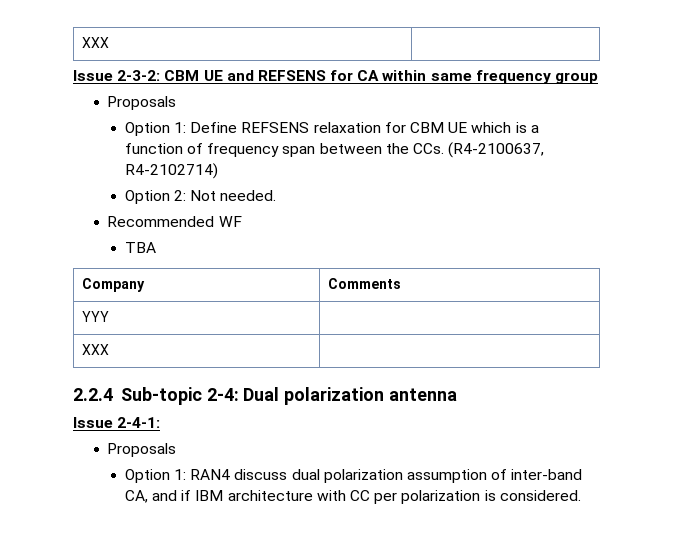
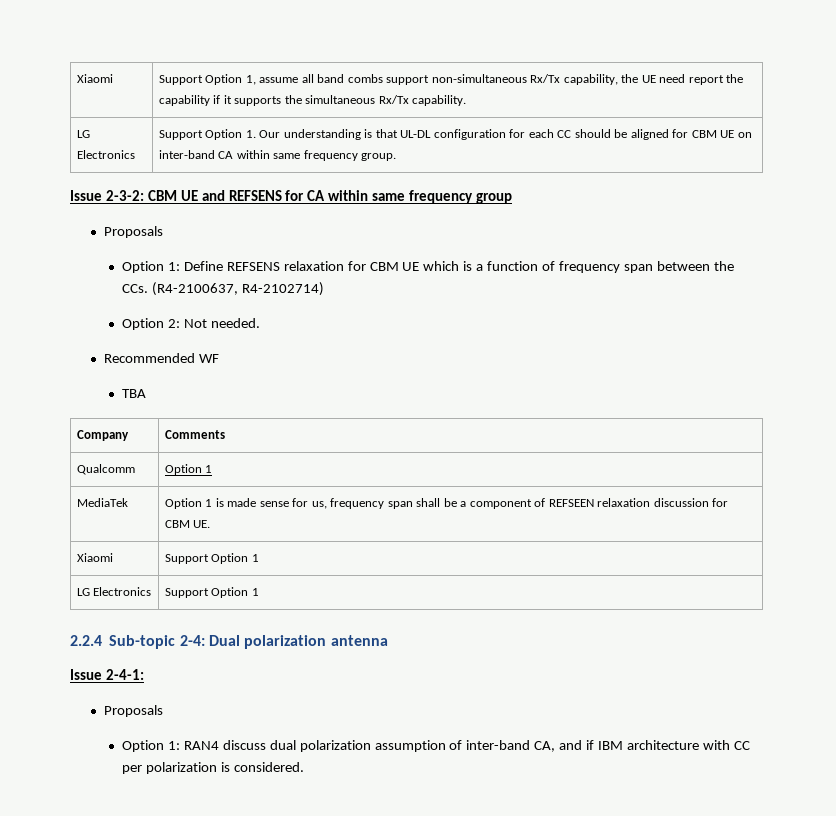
[81,37,109,48] XXX | -> [76,74,113,83] [158,74,744,85] [158,95,467,106] [76,130,90,138] [76,150,135,159] [158,129,752,140] [158,150,397,161] Xiaomi | Support Option 1, assume all band combs support non-simultaneous Rx/Tx capability, the UE need report the capability if it supports the simultaneous Rx/Tx capability. // LG Electronics | Support Option 1. Our understanding is that UL-DL configuration for each CC should be aligned for CBM UE on inter-band CA within same frequency group.
[81,311,109,322] [81,344,109,355] YYY | // XXX | -> [76,464,135,475] [164,464,213,475] [76,498,128,507] [164,498,729,509] [164,520,211,528] [76,553,113,562] [164,553,259,564] [76,587,152,596] [164,587,259,598] Qualcomm | Option 1 // MediaTek | Option 1 is made sense for us, frequency span shall be a component of REFSEEN relaxation discussion for CBM UE. // Xiaomi | Support Option 1 // LG Electronics | Support Option 1

